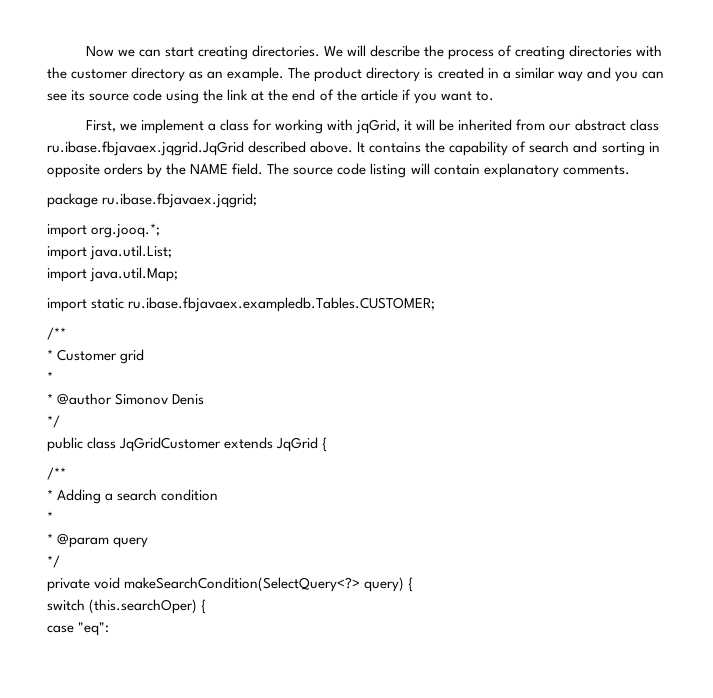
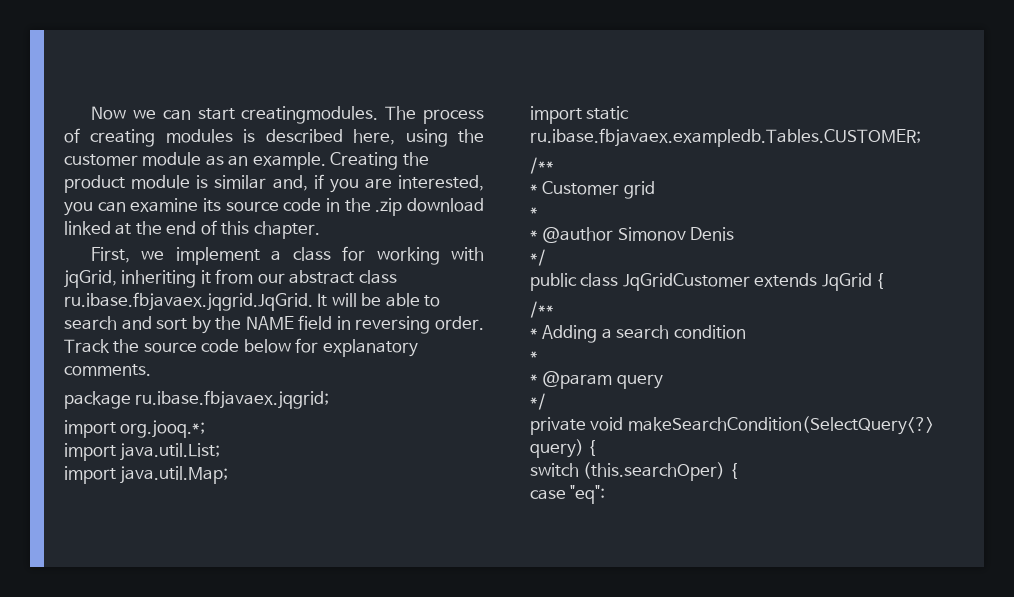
[197,45,663,60] creating directories. We will describe the process of creating directories with -> [241,106,484,124] [64,128,448,147] creatingmodules. The process of creating modules is described here, using
[131,67,186,82] directory -> [142,152,202,166] module
[288,67,611,82] The product directory is created in a similar way and -> [330,152,429,170] [64,174,484,193] Creating the product module is similar and, if you are interested,
[47,93,67,101] see -> [130,198,199,212] examine
[166,89,494,104] using the link at the end of the article if you want to. -> [325,198,484,216] [64,220,320,239] in the .zip download linked at the end of this chapter.
[404,119,659,131] [47,141,660,156] [47,163,480,178] it will be inherited from our abstract class ru.ibase.fbjavaex.jqgrid.JqGrid described above. It contains the capability of search and sorting in opposite orders by the NAME field. The source code listing will contain -> [121,269,397,288] [64,292,441,311] [64,315,485,334] [64,338,319,353] inheriting it from our abstract class ru.ibase.fbjavaex.jqgrid.JqGrid. It will be able to search and sort by the NAME field in reversing order. Track the source code below for

